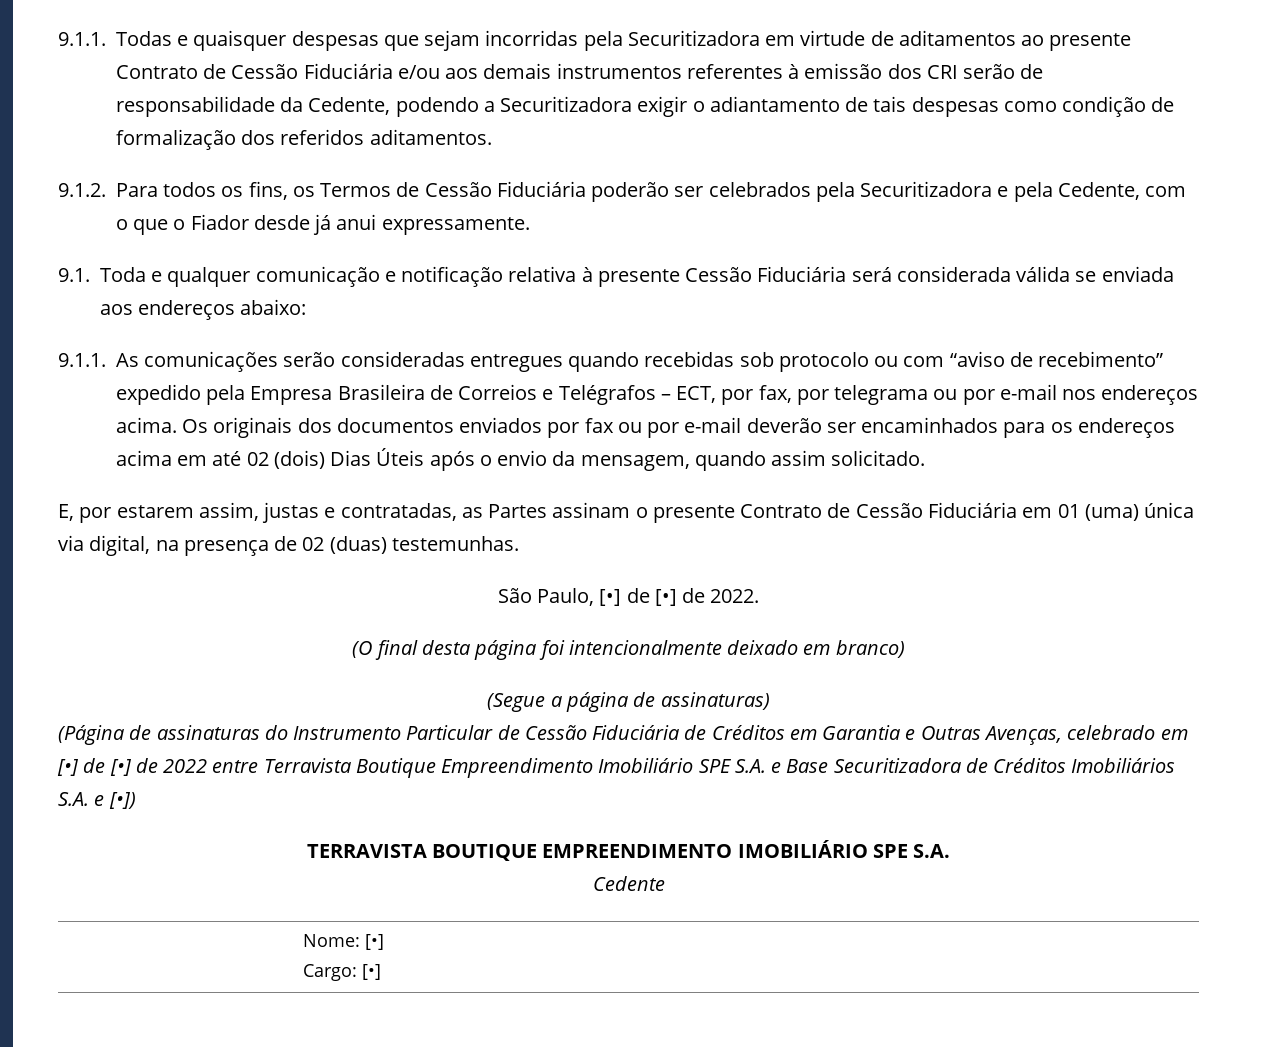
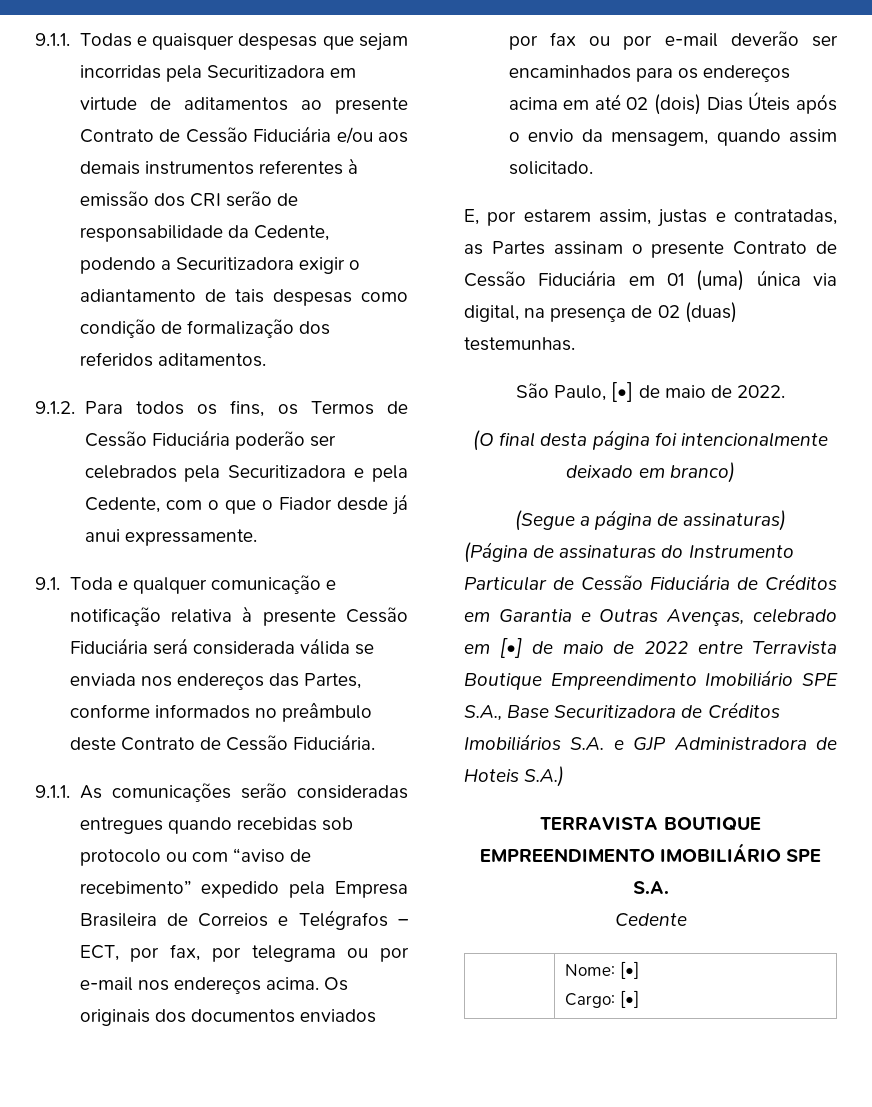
[99,299,307,320] aos endereços abaixo: -> [140,673,362,690] [69,702,372,722] [69,734,376,751] nos endereços das Partes, conforme informados no preâmbulo deste Contrato de Cessão Fiduciária.
[654,589,677,606] [•] -> [664,385,706,398] maio
[109,759,132,776] [•] -> [562,641,604,654] maio
[734,759,782,773] S.A. e -> [464,705,502,721] S.A.,
[108,792,136,809] [•]) -> [633,737,837,751] [464,766,565,787] GJP Administradora de Hoteis S.A.)

